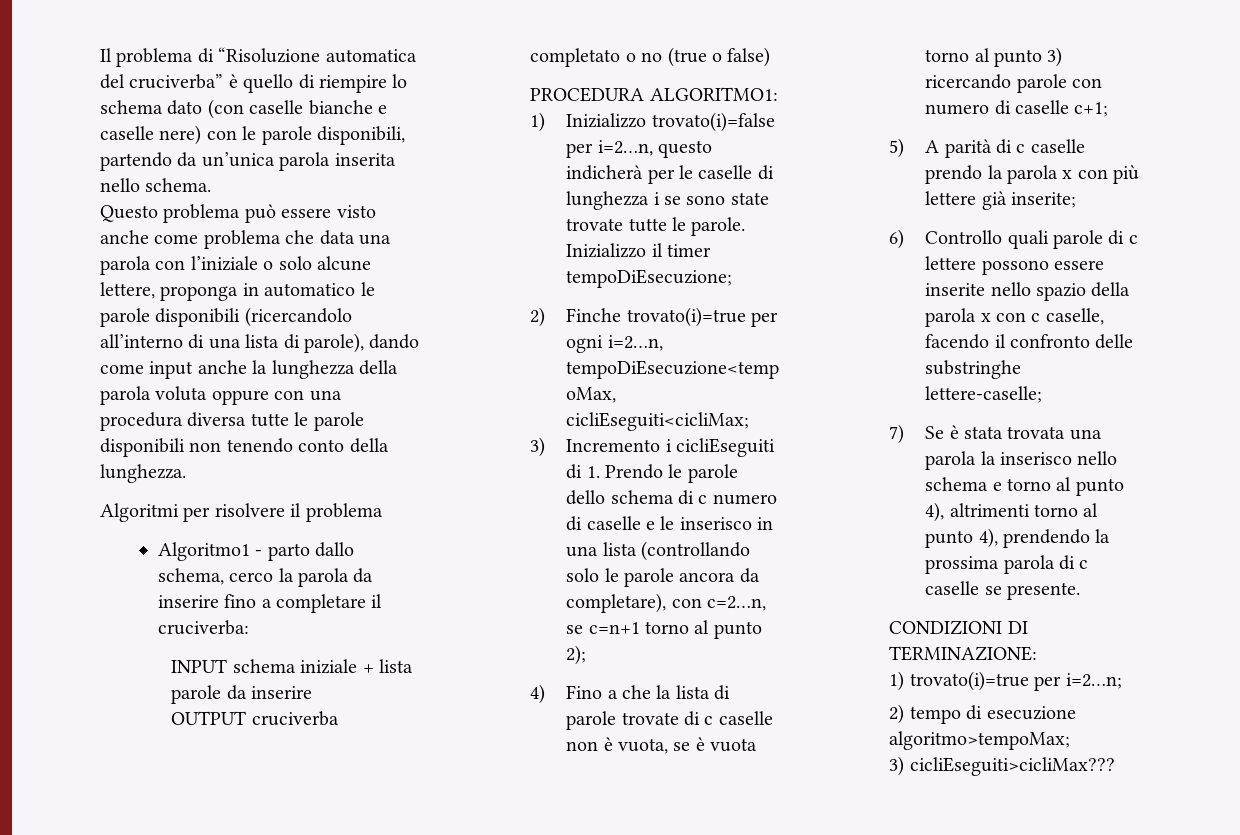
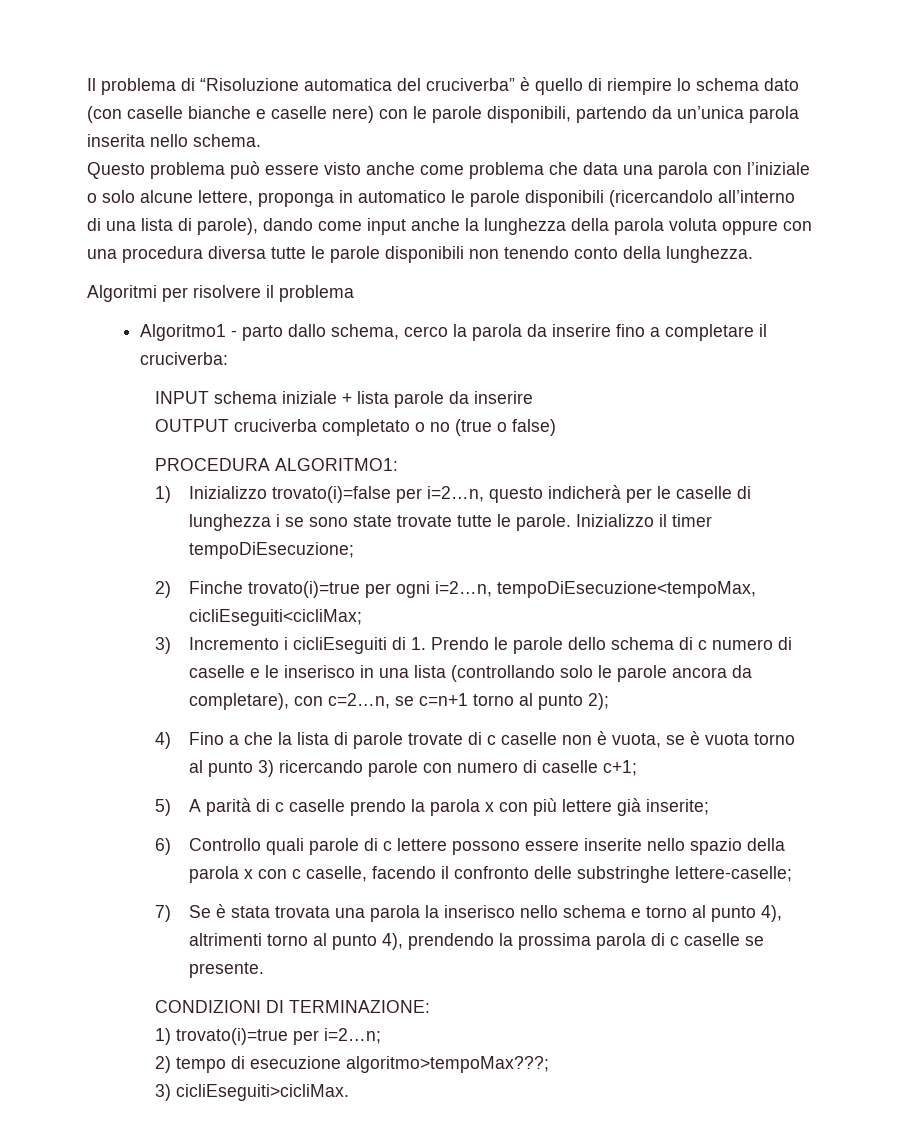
[889,731,1071,750] [889,756,1115,776] algoritmo>tempoMax; // 3) cicliEseguiti>cicliMax??? -> [345,1056,549,1073] [154,1084,349,1101] algoritmo>tempoMax???; // 3) cicliEseguiti>cicliMax.

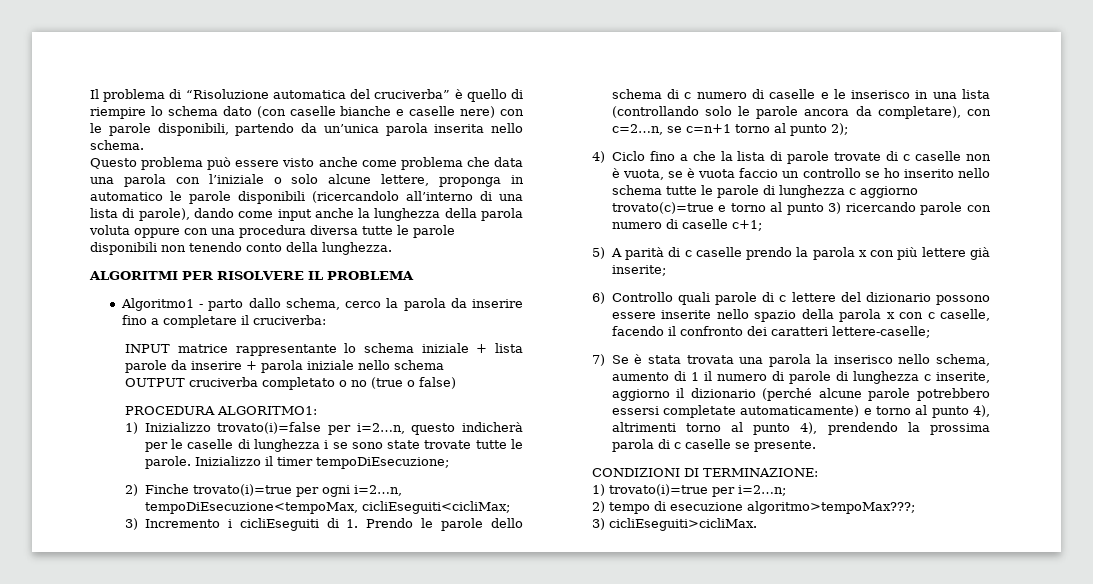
[87,285,354,302] Algoritmi per risolvere il problema -> [89,271,414,280] ALGORITMI PER RISOLVERE IL PROBLEMA
(209, 397) none -> [177,343,357,356] matrice rappresentante lo
(533, 397) none -> [246,360,445,373] + parola iniziale nello schema
[188,732,224,745] Fino -> [611,151,675,161] Ciclo fino
(749, 739) none -> [739,168,990,178] [611,185,918,198] [611,202,727,214] faccio un controllo se ho inserito nello schema tutte le parole di lunghezza c aggiorno trovato(c)=true e
(447, 844) none -> [840,292,931,302] del dizionario
[533,866,670,883] delle substringhe -> [746,326,828,336] dei caratteri
[562,905,626,918] schema -> [936,354,990,366] [611,371,990,384] [611,388,990,401] [611,405,860,418] schema, aumento di 1 il numero di parole di lunghezza c inserite, aggiorno il dizionario (perché alcune parole potrebbero essersi completate automaticamente)

